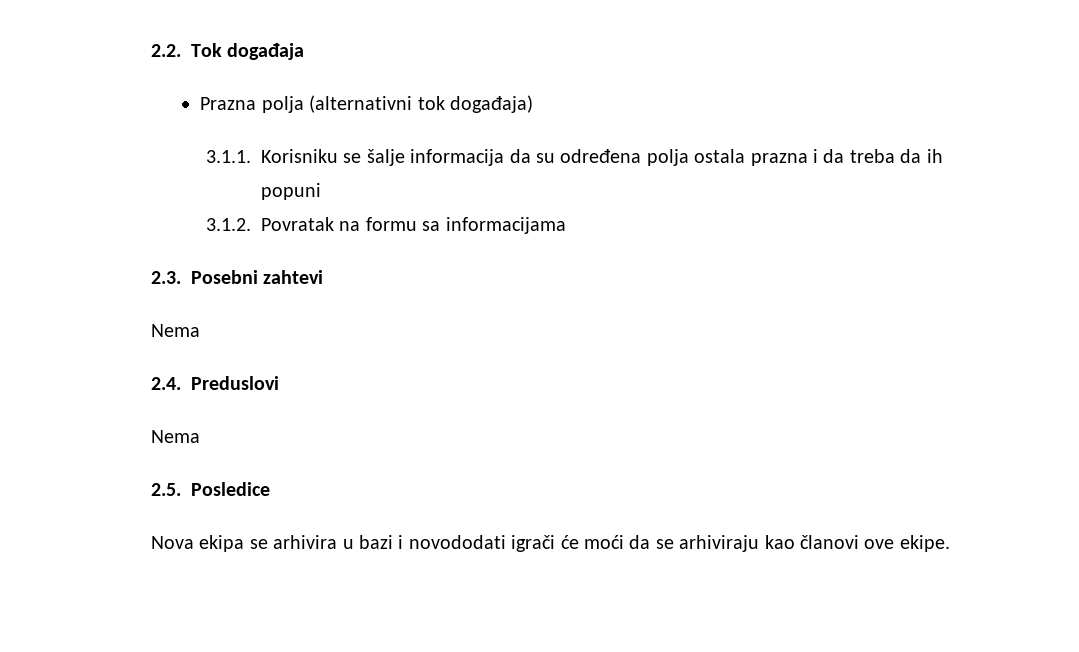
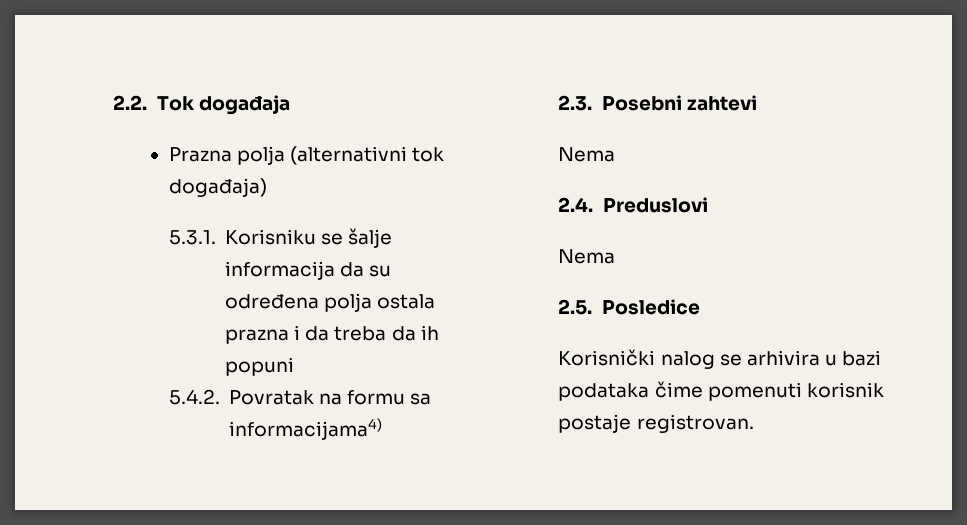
[205,150,251,163] 3.1.1. -> [168,230,216,245] 5.3.1.
[205,218,251,231] 3.1.2. -> [168,389,220,405] 5.4.2.
[445,217,566,234] informacijama -> [229,418,383,440] informacijama4)
[150,535,245,552] Nova ekipa -> [558,349,715,369] Korisnički nalog
[398,535,950,552] i novododati igrači će moći da se arhiviraju kao članovi ove ekipe. -> [558,381,884,401] [558,414,754,433] podataka čime pomenuti korisnik postaje registrovan.

